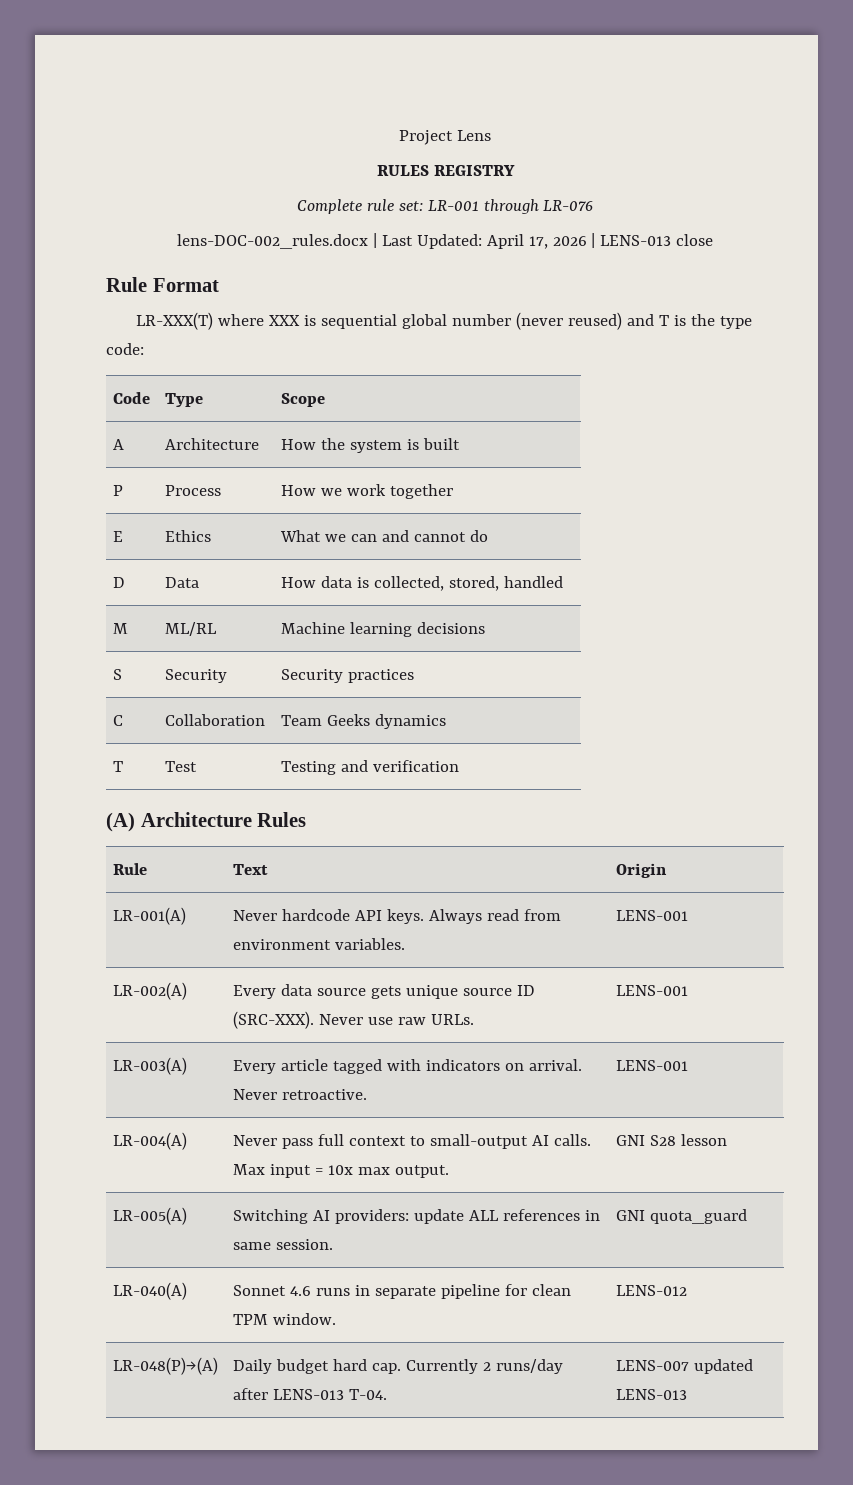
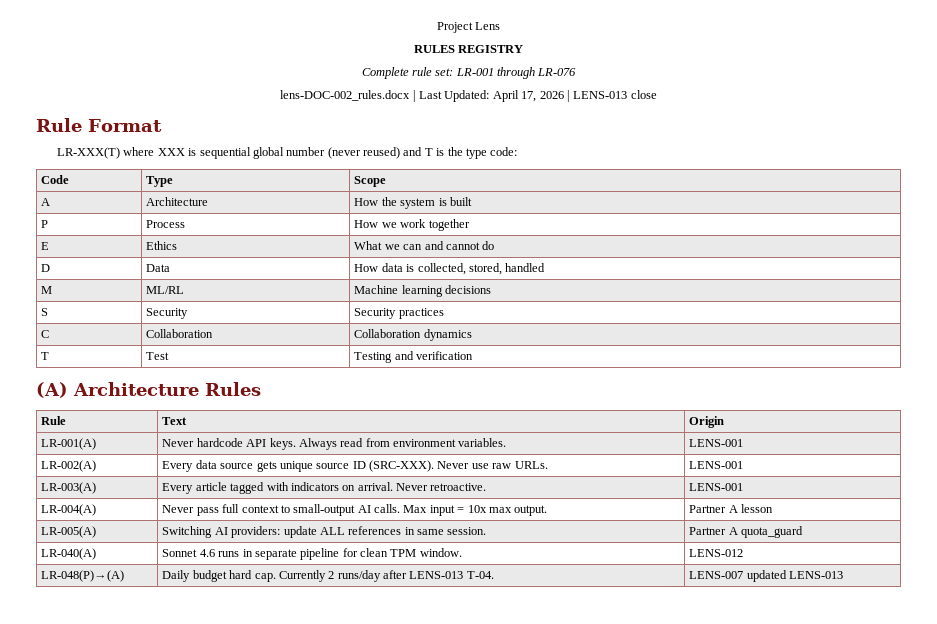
[281,714,371,726] Team Geeks -> [354,329,422,338] Collaboration
[616,1135,677,1146] GNI S28 -> [689,505,738,513] Partner A
[616,1210,646,1221] GNI -> [689,527,738,535] Partner A

